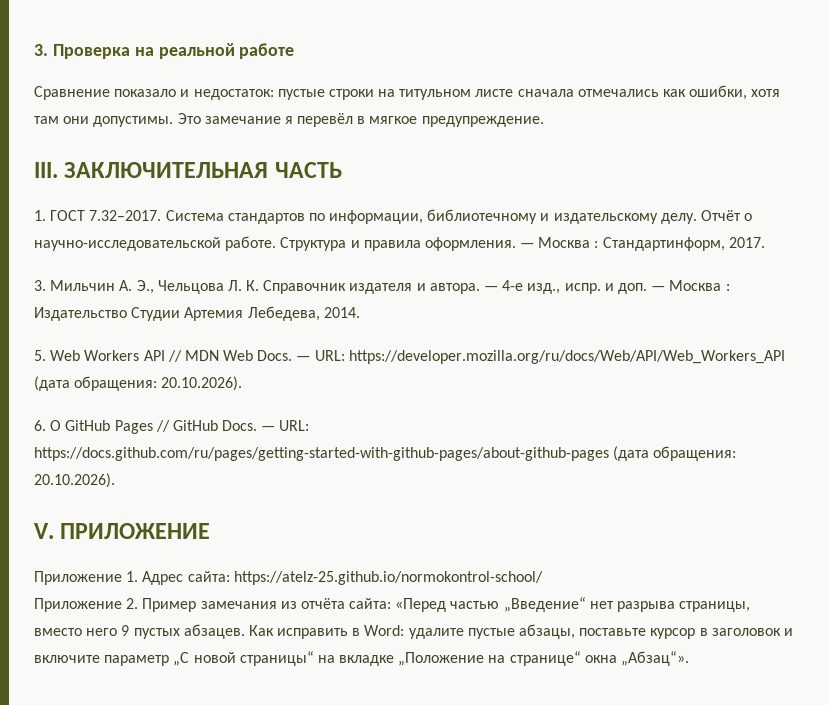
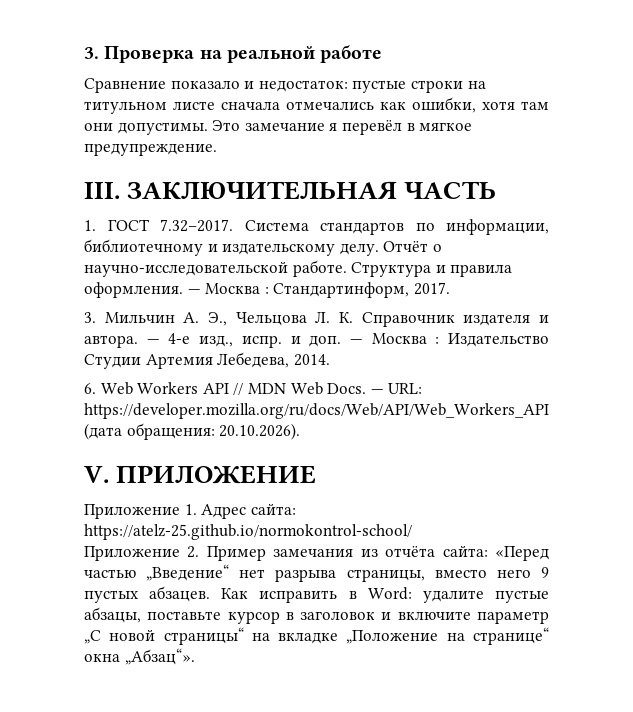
[34,350,46,361] 5. -> [84,383,96,394] 6.
[34,420,310,434] [34,446,737,461] [34,473,115,488] // 6. О GitHub Pages // GitHub Docs. — URL: https://docs.github.com/ru/pages/getting-started-with-github-pages/about-github-pages (дата обращения: 20.10.2026). -> (301, 431) none

